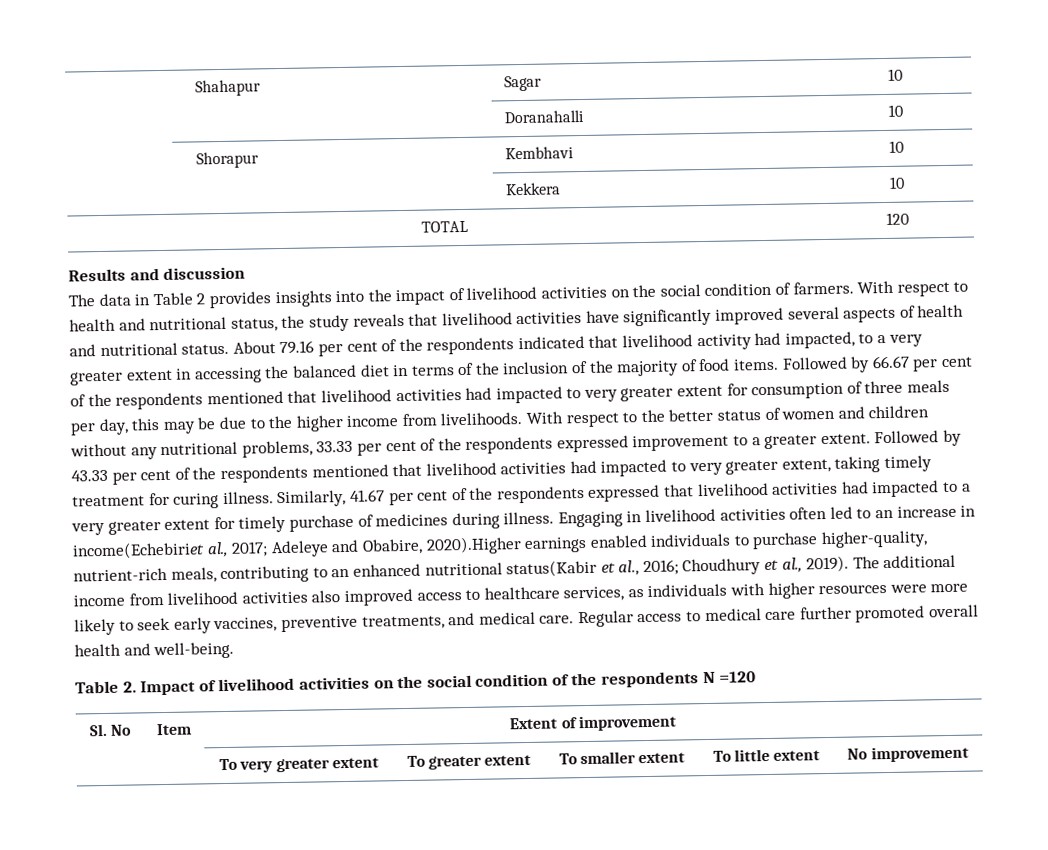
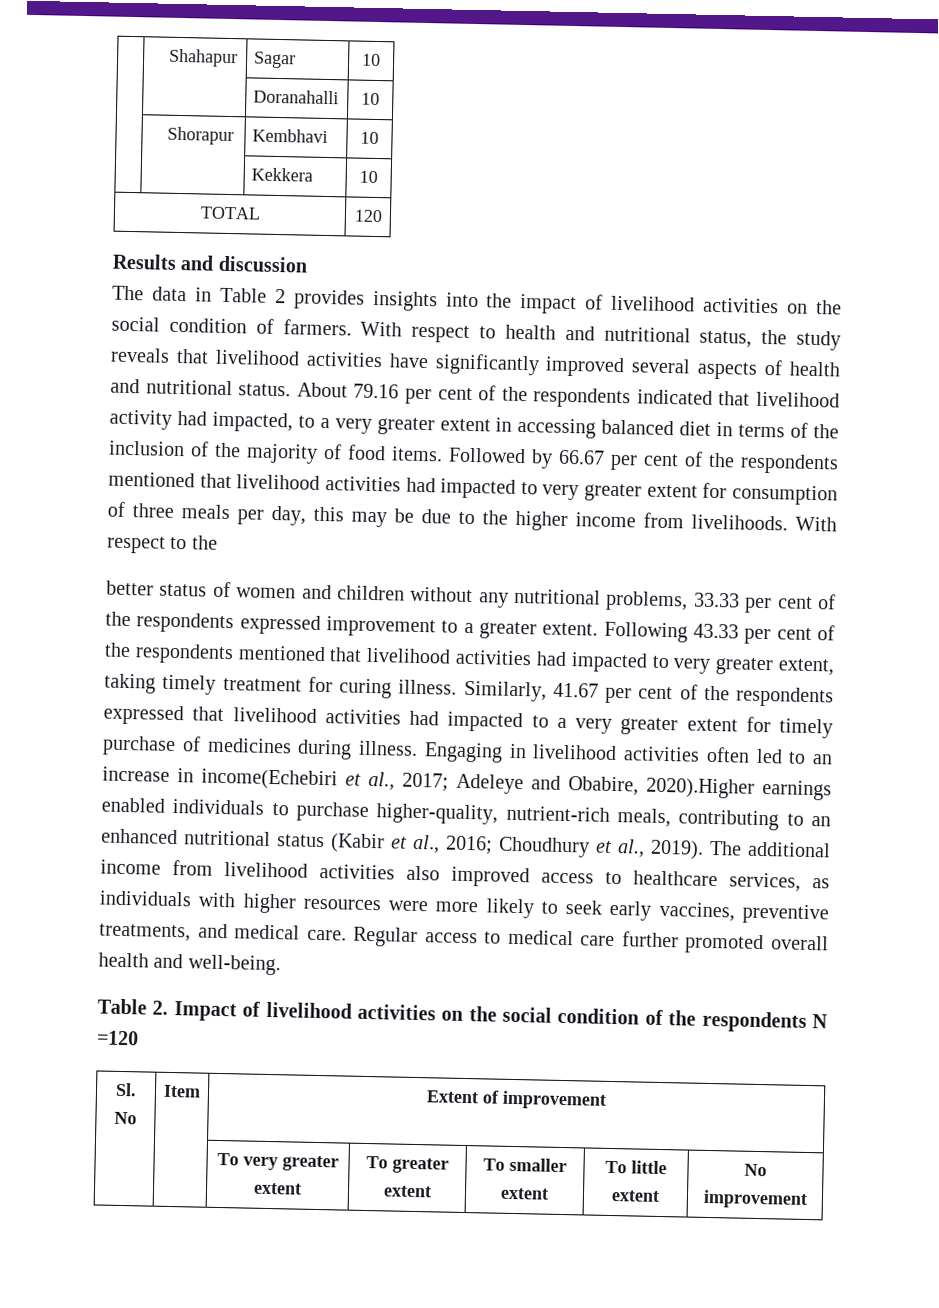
[264,365,290,379] the -> (597, 428) none
(665, 416) none -> (218, 542) //
[874,429,963,447] Followed by -> [603,621,688,643] Following
[72,541,205,560] income(Echebiriet -> [201,768,361,791] income(Echebiri et
[506,559,598,578] status(Kabir -> [277,833,385,854] status (Kabir

